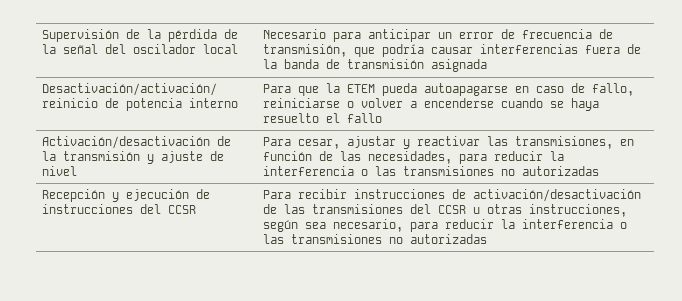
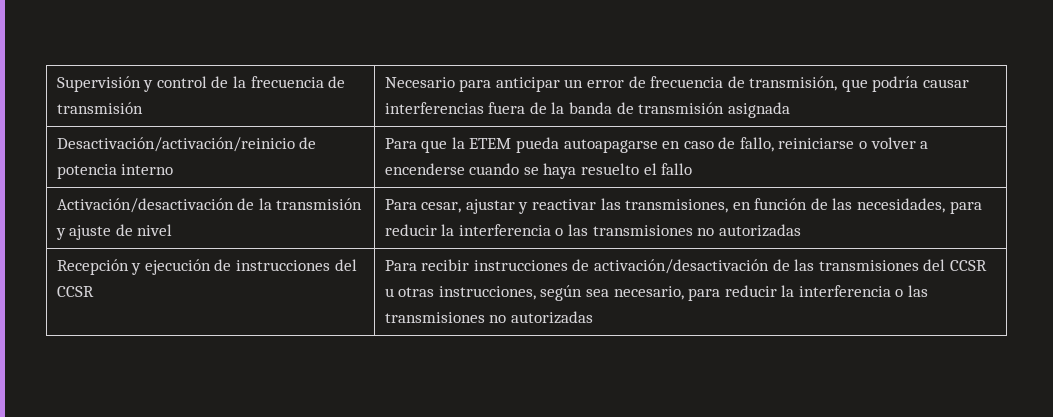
[126,29,239,42] [42,44,239,54] de la pérdida de la señal del oscilador local -> [143,76,346,92] [56,102,143,114] y control de la frecuencia de transmisión

